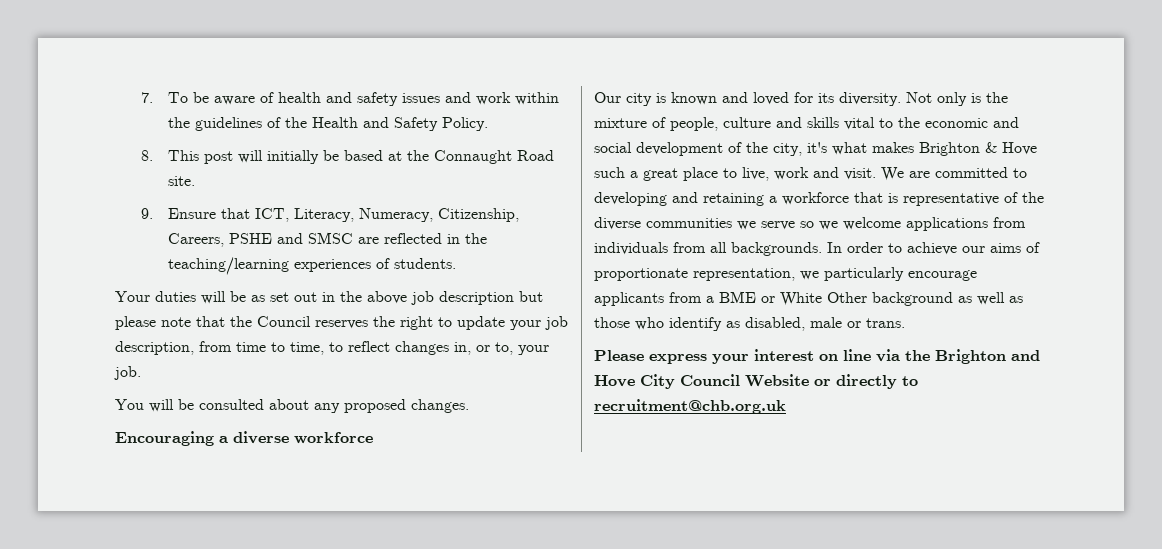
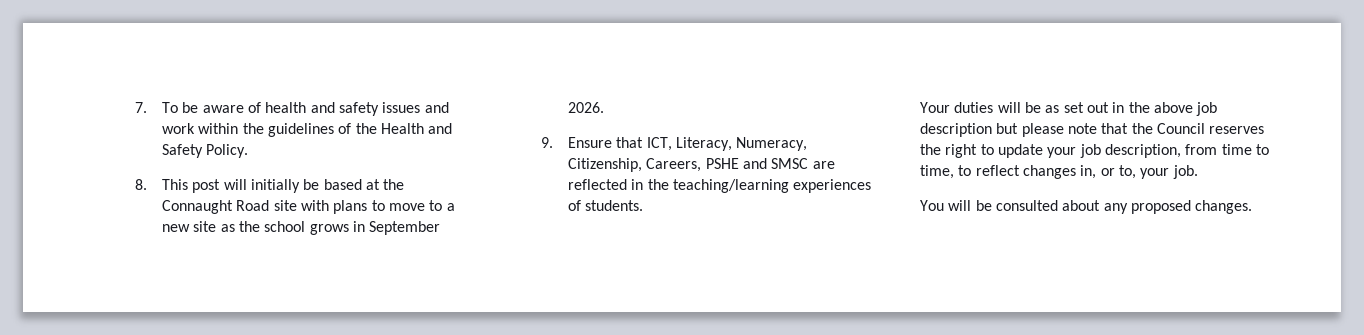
[167,176,195,186] site. -> [273,200,455,214] [161,221,441,235] [567,102,604,113] site with plans to move to a new site as the school grows in September 2026.
[115,431,373,446] [594,92,1008,106] [594,117,1019,131] [594,142,1037,156] [594,167,1027,181] [594,192,1044,206] [594,217,1026,231] [594,242,1040,256] [594,267,977,281] [594,291,1023,306] [594,317,905,331] [594,349,1040,364] [594,374,918,389] [594,399,786,414] // Encouraging a diverse workforce // Our city is known and loved for its diversity. Not only is the mixture of people, culture and skills vital to the economic and social development of the city, it's what makes Brighton & Hove such a great place to live, work and visit. We are committed to developing and retaining a workforce that is representative of the diverse communities we serve so we welcome applications from individuals from all backgrounds. In order to achieve our aims of proportionate representation, we particularly encourage applicants from a BME or White Other background as well as those who identify as disabled, male or trans. // Please express your interest on line via the Brighton and Hove City Council Website or directly to recruitment@chb.org.uk -> (1253, 207) none

